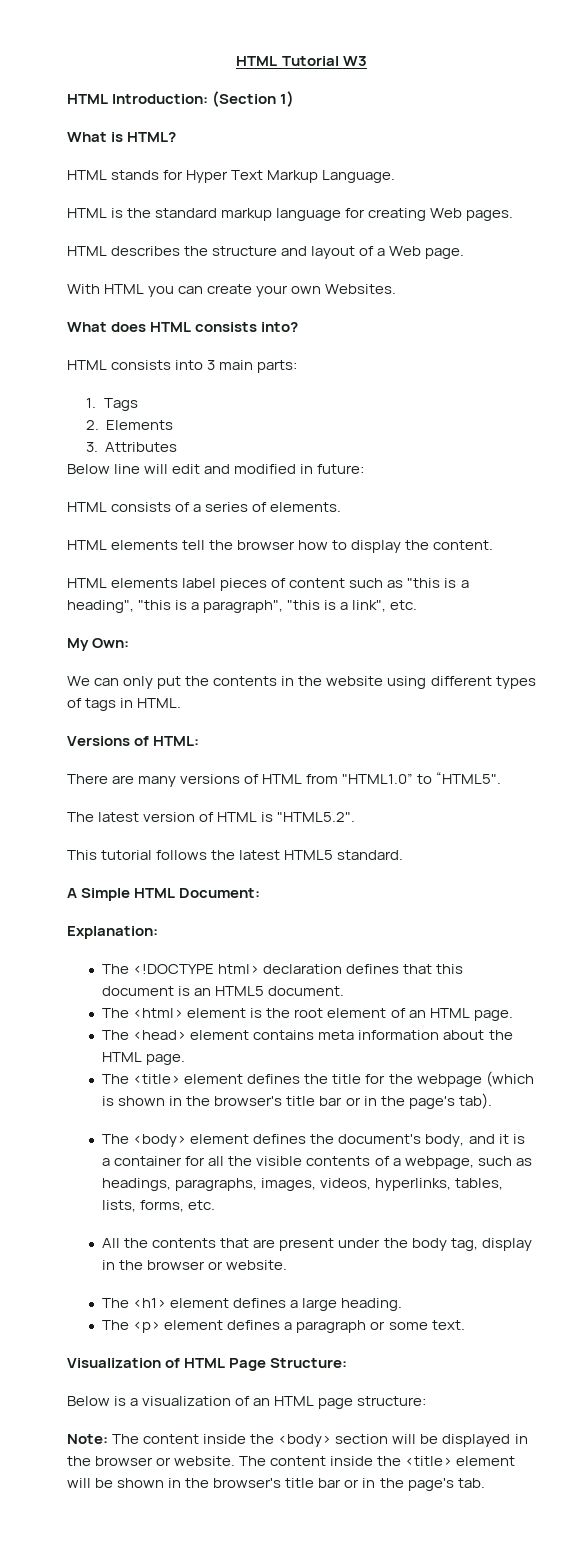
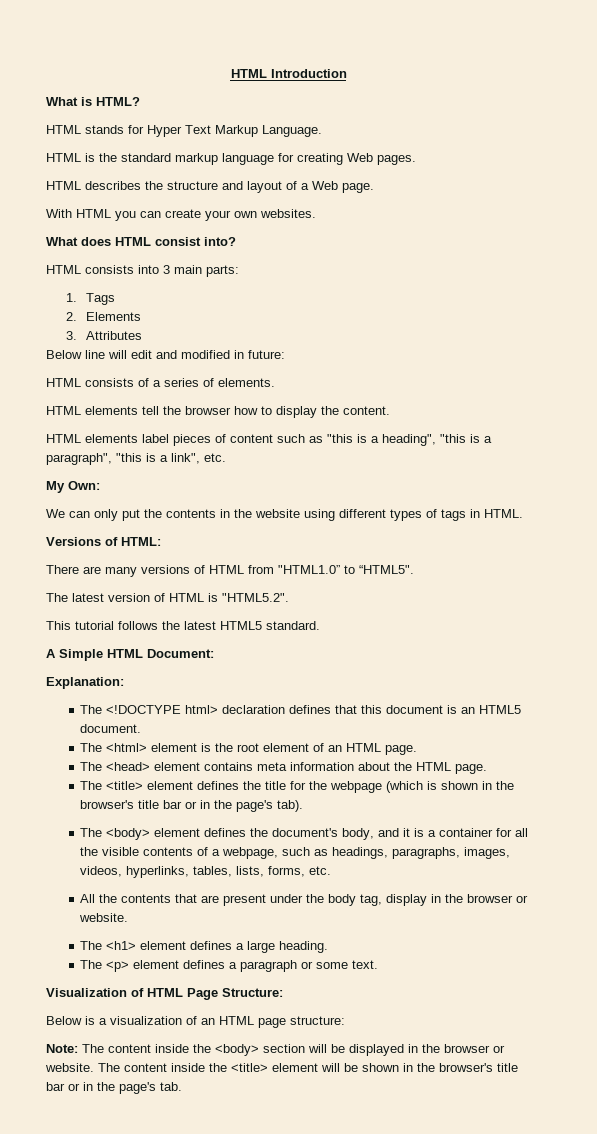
[236,56,367,66] [67,91,295,107] HTML Tutorial W3 // HTML Introduction: (Section 1) -> [230,69,347,78] HTML Introduction
[325,284,397,294] Websites. -> [260,209,316,218] websites.
[195,322,258,332] consists -> [155,237,201,246] consist

